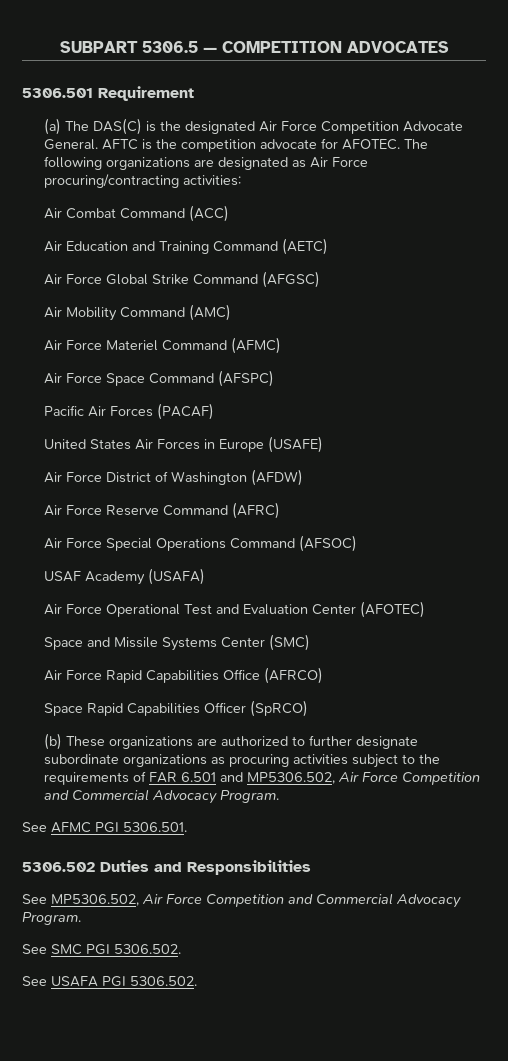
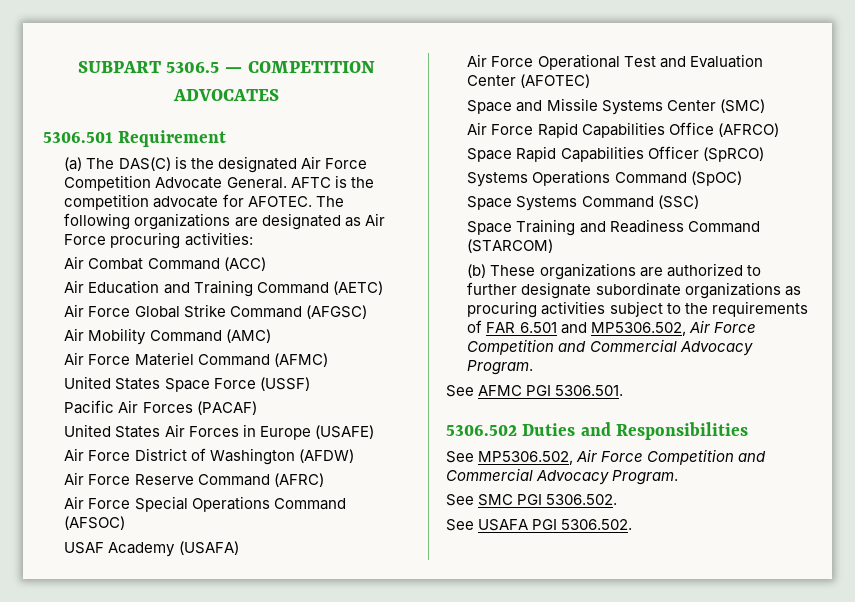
[43,174,179,188] procuring/contracting -> [110,232,181,249] procuring
[43,370,274,387] Air Force Space Command (AFSPC) -> [64,376,310,392] United States Space Force (USSF)
(308, 708) none -> [467,170,742,187] [467,195,699,211] [467,219,760,236] [467,239,554,253] // Systems Operations Command (SpOC) // Space Systems Command (SSC) // Space Training and Readiness Command (STARCOM)

